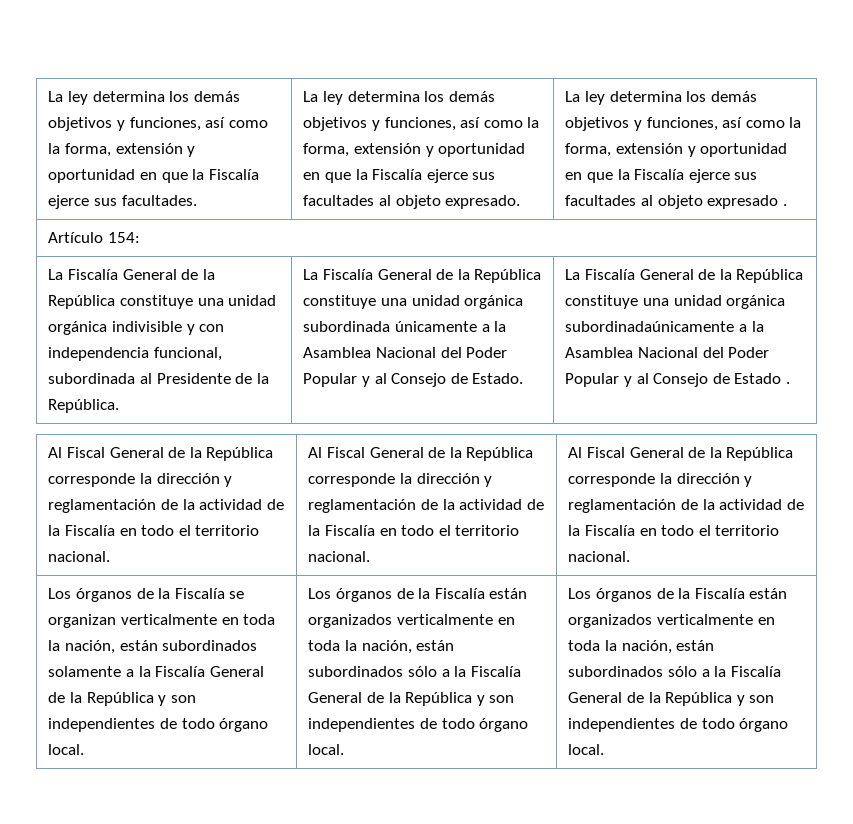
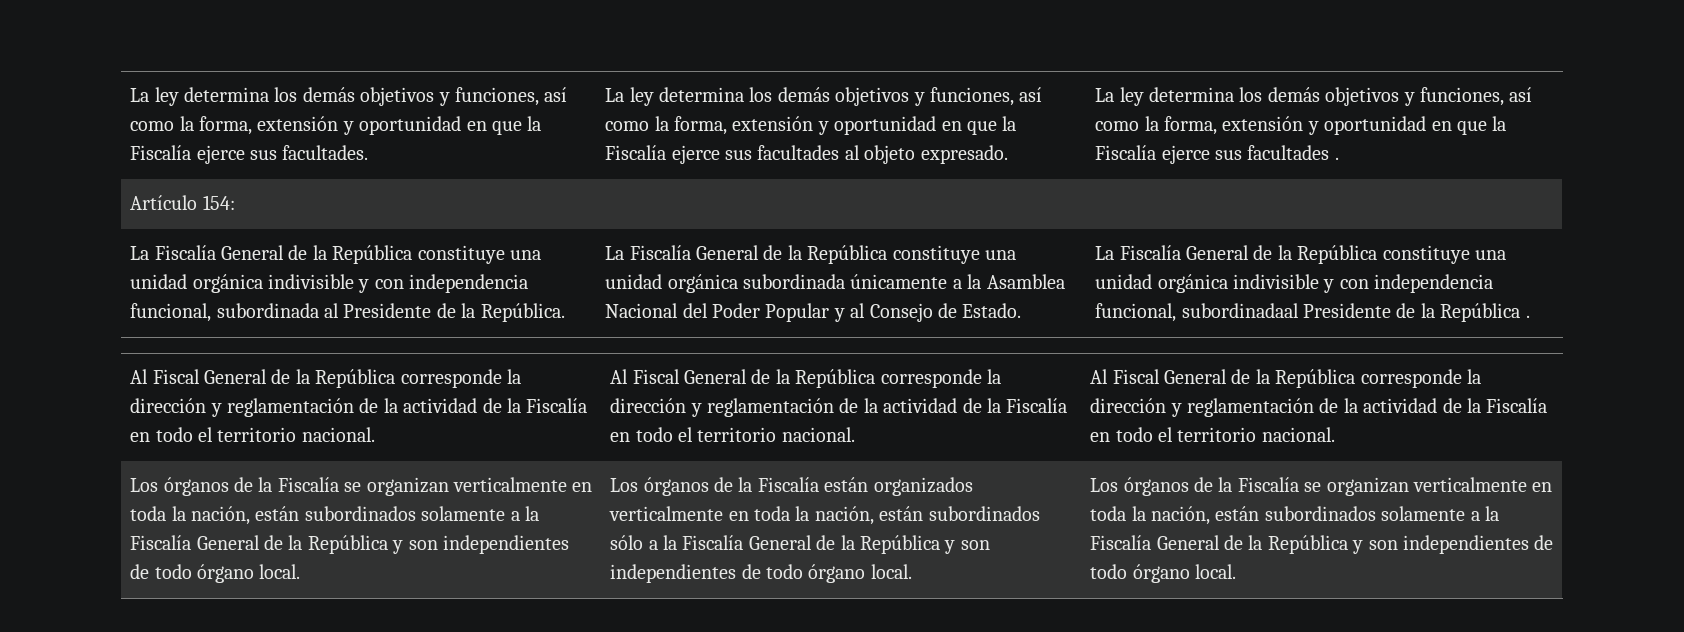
[640,195,779,209] al objeto expresado -> (1330, 152) none
[565,321,764,332] [565,347,770,358] [565,373,782,387] subordinadaúnicamente a la Asamblea Nacional del Poder Popular y al Consejo de Estado -> [1232,274,1494,293] [1095,303,1521,322] indivisible y con independencia funcional, subordinadaal Presidente de la República
[749,588,788,599] [568,614,775,628] [568,640,715,654] [568,666,697,677] están organizados verticalmente en toda la nación, están subordinados sólo -> [1304,477,1553,496] [1090,506,1466,525] se organizan verticalmente en toda la nación, están subordinados solamente

